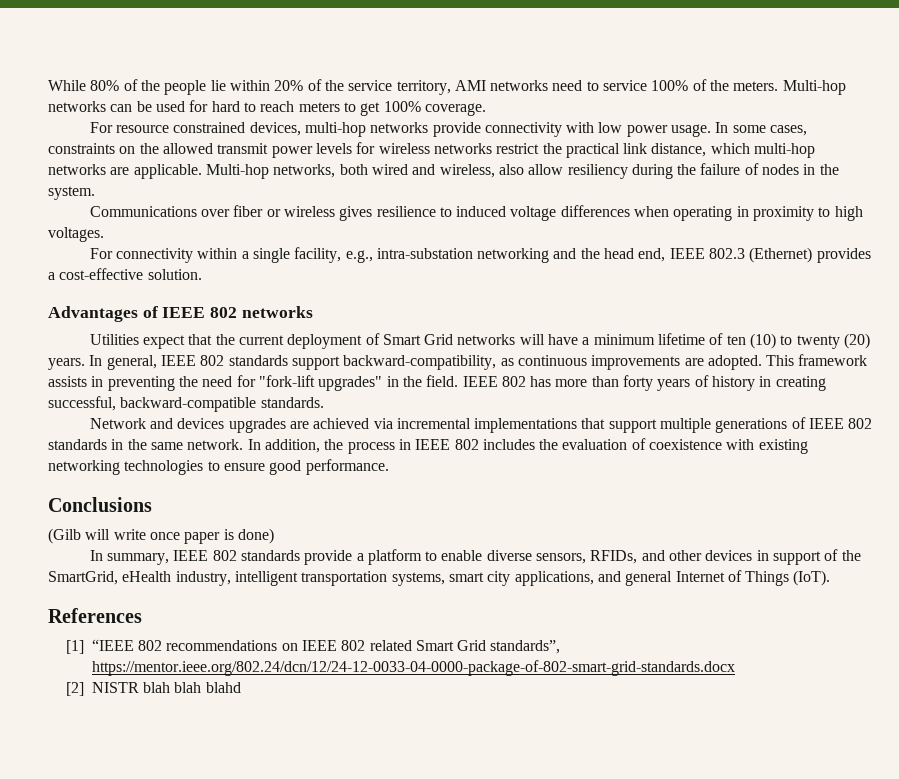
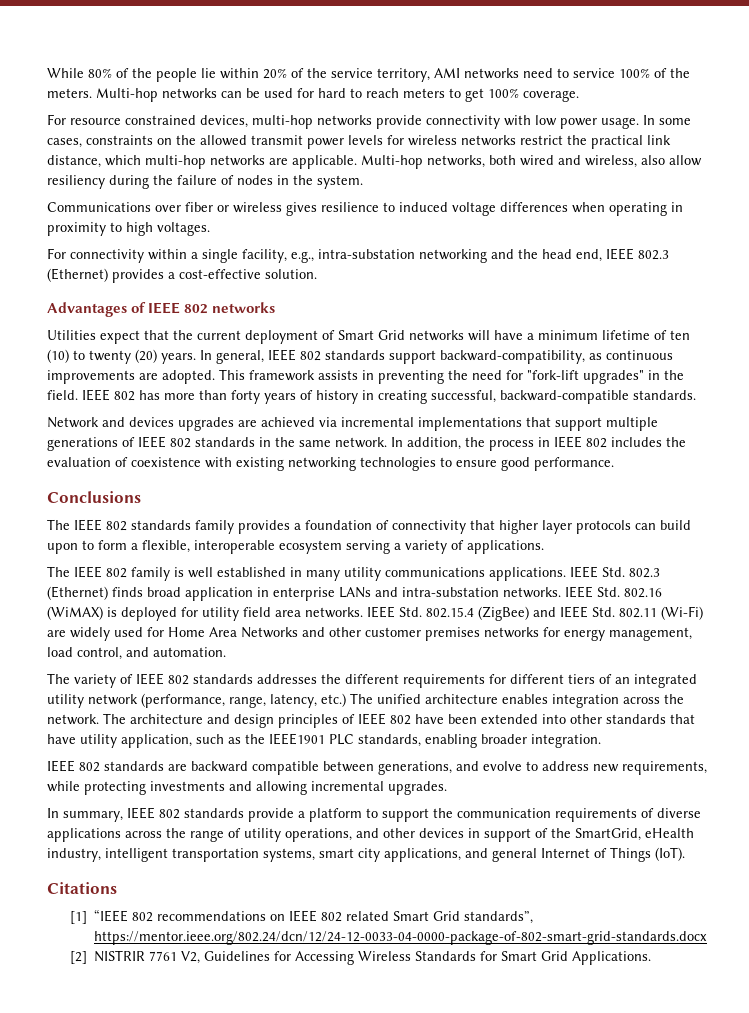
[48,528,274,544] (Gilb will write once paper is done) -> [47,519,691,534] [47,540,544,554] [47,566,660,581] [47,586,662,601] [47,606,703,621] [47,627,692,641] [47,647,226,660] [47,673,697,688] [47,693,684,708] [47,713,695,728] [47,733,601,748] [47,760,707,775] [47,781,447,795] The IEEE 802 standards family provides a foundation of connectivity that higher layer protocols can build upon to form a flexible, interoperable ecosystem serving a variety of applications. // The IEEE 802 family is well established in many utility communications applications. IEEE Std. 802.3 (Ethernet) finds broad application in enterprise LANs and intra-substation networks. IEEE Std. 802.16 (WiMAX) is deployed for utility field area networks. IEEE Std. 802.15.4 (ZigBee) and IEEE Std. 802.11 (Wi-Fi) are widely used for Home Area Networks and other customer premises networks for energy management, load control, and automation. // The variety of IEEE 802 standards addresses the different requirements for different tiers of an integrated utility network (performance, range, latency, etc.) The unified architecture enables integration across the network. The architecture and design principles of IEEE 802 have been extended into other standards that have utility application, such as the IEEE1901 PLC standards, enabling broader integration. // IEEE 802 standards are backward compatible between generations, and evolve to address new requirements, while protecting investments and allowing incremental upgrades.
[441,550,638,564] enable diverse sensors, RFIDs, -> [382,808,701,822] [47,828,352,842] support the communication requirements of diverse applications across the range of utility operations,
[48,608,142,623] References -> [47,882,117,894] Citations
[91,682,241,693] NISTR blah blah blahd -> [94,950,652,965] NISTRIR 7761 V2, Guidelines for Accessing Wireless Standards for Smart Grid Applications.

